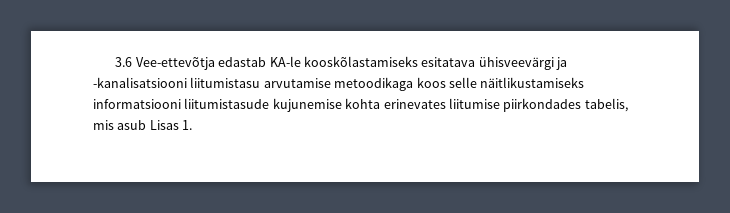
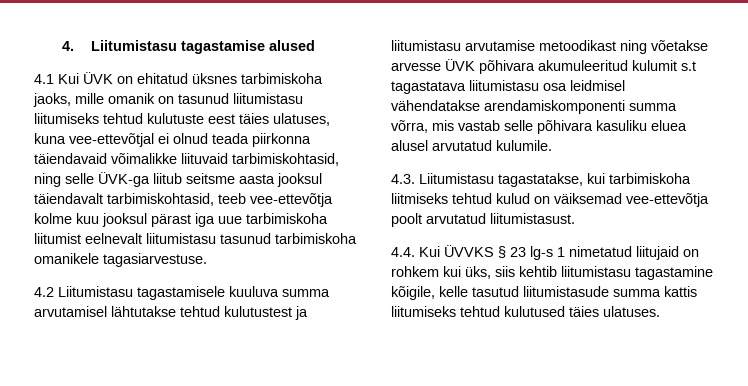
[115,56,568,70] [93,77,585,91] [93,98,628,112] [93,120,193,130] 3.6 Vee-ettevõtja edastab KA-le kooskõlastamiseks esitatava ühisveevärgi ja -kanalisatsiooni liitumistasu arvutamise metoodikaga koos selle näitlikustamiseks informatsiooni liitumistasude kujunemise kohta erinevates liitumise piirkondades tabelis, mis asub Lisas 1. -> [62,40,315,54] [34,72,323,84] [33,93,303,107] [34,113,330,126] [34,133,311,147] [34,153,339,166] [34,172,322,187] [34,193,333,207] [34,213,328,227] [34,233,357,244] [34,253,207,267] [34,286,330,300] [34,306,308,320] [391,40,708,54] [391,59,696,74] [391,80,625,94] [391,100,677,114] [391,120,687,134] [391,140,552,151] [391,173,691,187] [391,193,709,207] [391,213,575,227] [391,245,699,260] [391,266,713,280] [391,286,697,300] [391,306,660,317] 4. Liitumistasu tagastamise alused // 4.1 Kui ÜVK on ehitatud üksnes tarbimiskoha jaoks, mille omanik on tasunud liitumistasu liitumiseks tehtud kulutuste eest täies ulatuses, kuna vee-ettevõtjal ei olnud teada piirkonna täiendavaid võimalikke liituvaid tarbimiskohtasid, ning selle ÜVK-ga liitub seitsme aasta jooksul täiendavalt tarbimiskohtasid, teeb vee-ettevõtja kolme kuu jooksul pärast iga uue tarbimiskoha liitumist eelnevalt liitumistasu tasunud tarbimiskoha omanikele tagasiarvestuse. // 4.2 Liitumistasu tagastamisele kuuluva summa arvutamisel lähtutakse tehtud kulutustest ja liitumistasu arvutamise metoodikast ning võetakse arvesse ÜVK põhivara akumuleeritud kulumit s.t tagastatava liitumistasu osa leidmisel vähendatakse arendamiskomponenti summa võrra, mis vastab selle põhivara kasuliku eluea alusel arvutatud kulumile. // 4.3. Liitumistasu tagastatakse, kui tarbimiskoha liitmiseks tehtud kulud on väiksemad vee-ettevõtja poolt arvutatud liitumistasust. // 4.4. Kui ÜVVKS § 23 lg-s 1 nimetatud liitujaid on rohkem kui üks, siis kehtib liitumistasu tagastamine kõigile, kelle tasutud liitumistasude summa kattis liitumiseks tehtud kulutused täies ulatuses.

